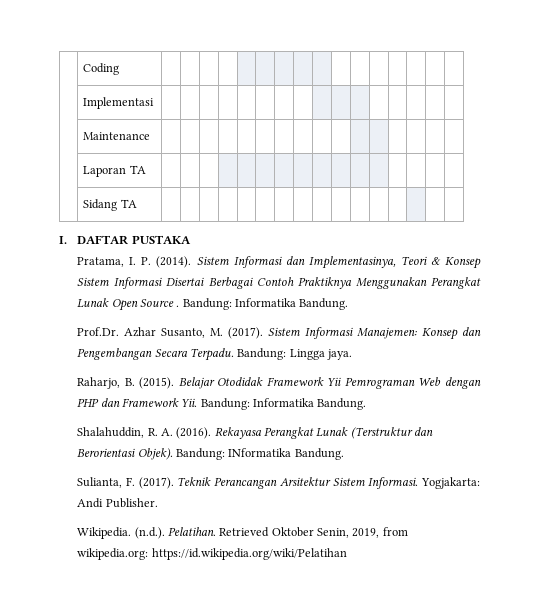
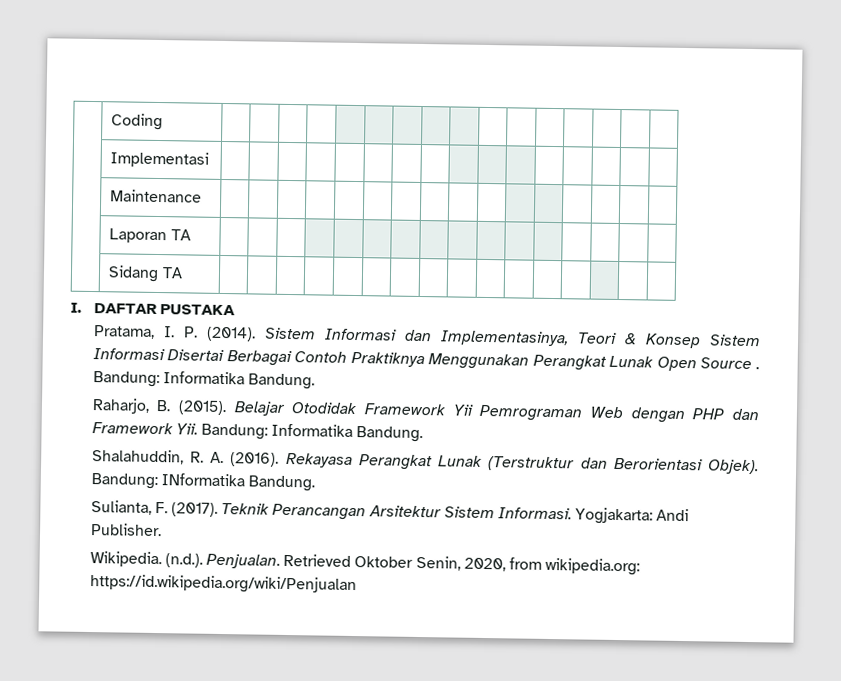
[77,327,482,340] [77,348,353,361] // Prof.Dr. Azhar Susanto, M. (2017). Sistem Informasi Manajemen: Konsep dan Pengembangan Secara Terpadu. Bandung: Lingga jaya. -> (316, 381) none
[167,527,216,536] Pelatihan. -> [206,553,281,569] Penjualan.
[352,528,380,538] 2019, -> [463,557,506,572] 2020,
[151,548,347,560] https://id.wikipedia.org/wiki/Pelatihan -> [89,573,357,595] https://id.wikipedia.org/wiki/Penjualan

